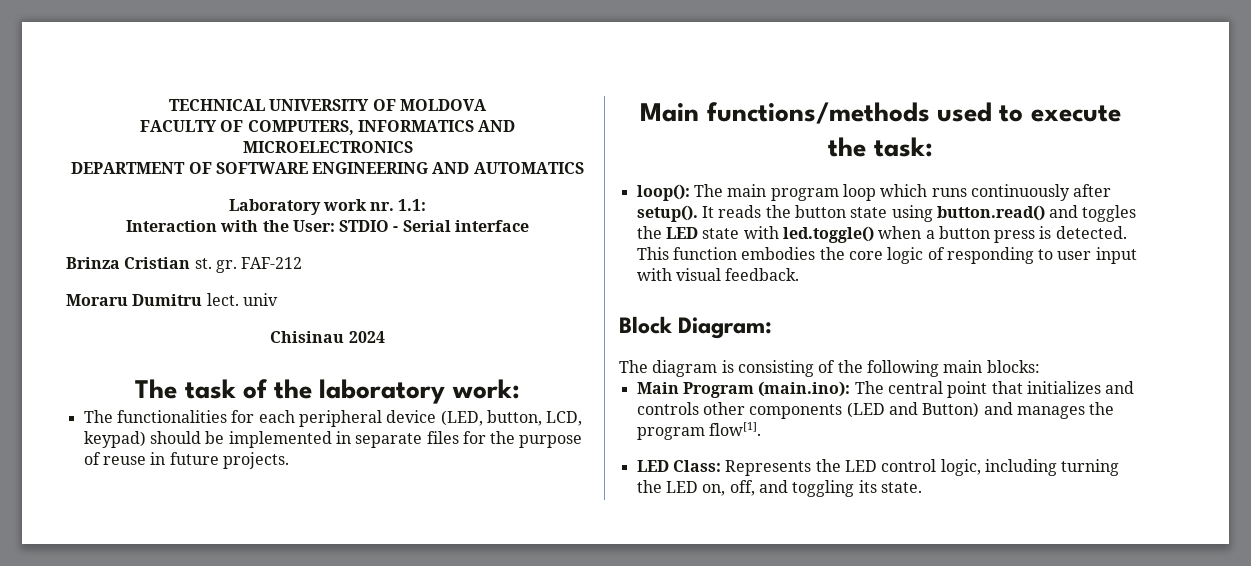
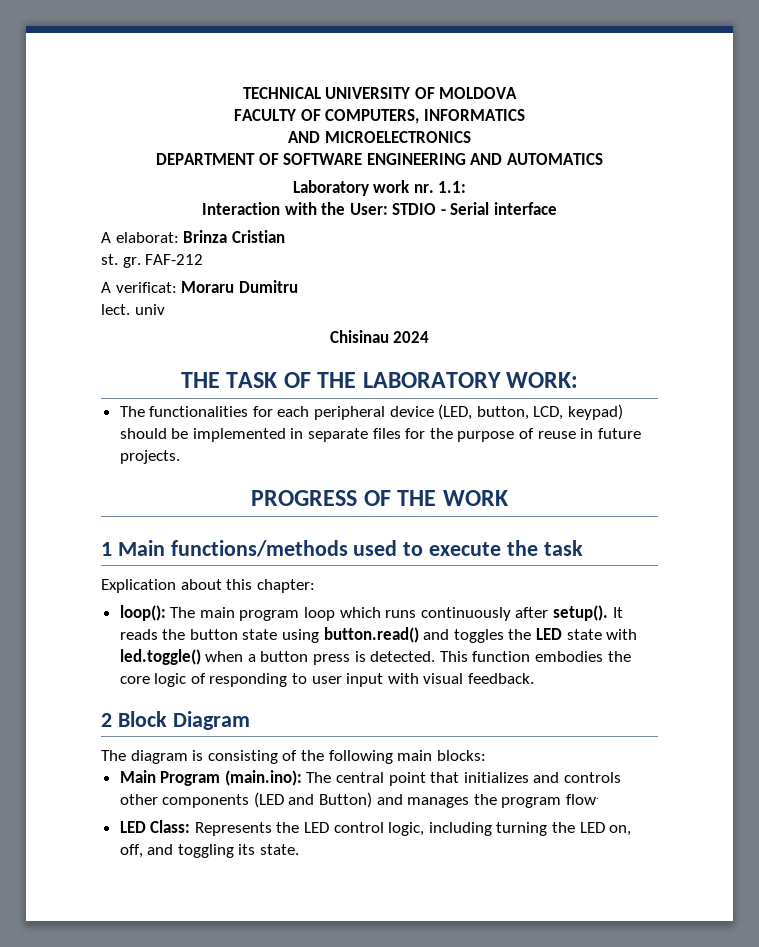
(474, 126) none -> (525, 115) //
(530, 226) none -> [101,232,179,243] A elaborat:
(191, 263) none -> (285, 236) //
(303, 263) none -> [101,282,177,293] A verificat:
(203, 300) none -> (298, 286) //
[135,379,520,404] The task of the laboratory work: -> [180,372,579,388] THE TASK OF THE LABORATORY WORK:
(289, 460) none -> [251,490,509,506] [101,542,112,556] PROGRESS OF THE WORK // 1
[873,137,933,157] task: -> [543,540,583,556] [101,579,315,593] task // Explication about this chapter:
[619,316,773,339] Block Diagram: -> [101,711,250,730] 2 Block Diagram
[708,422,761,436] flow[1]. -> [566,794,600,805] flow.

